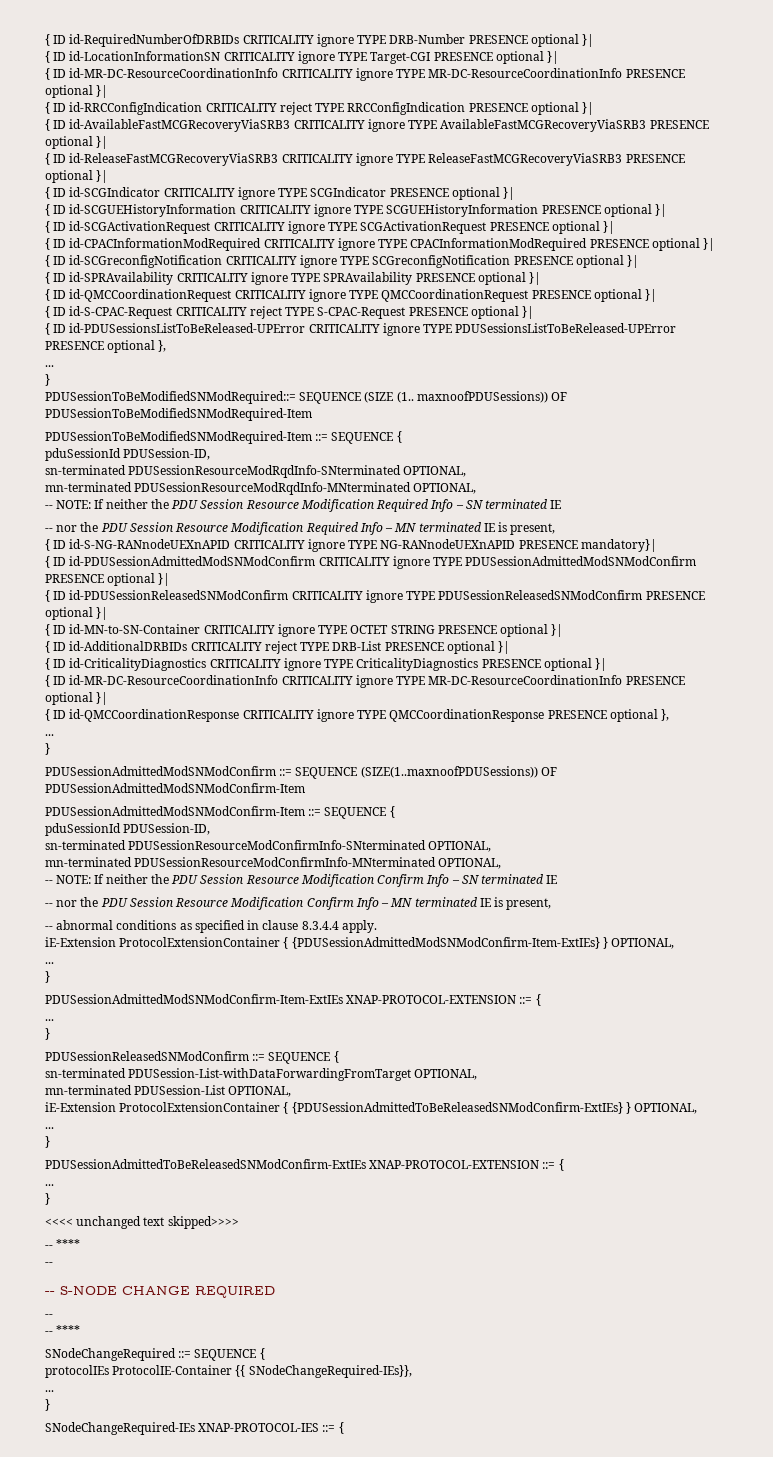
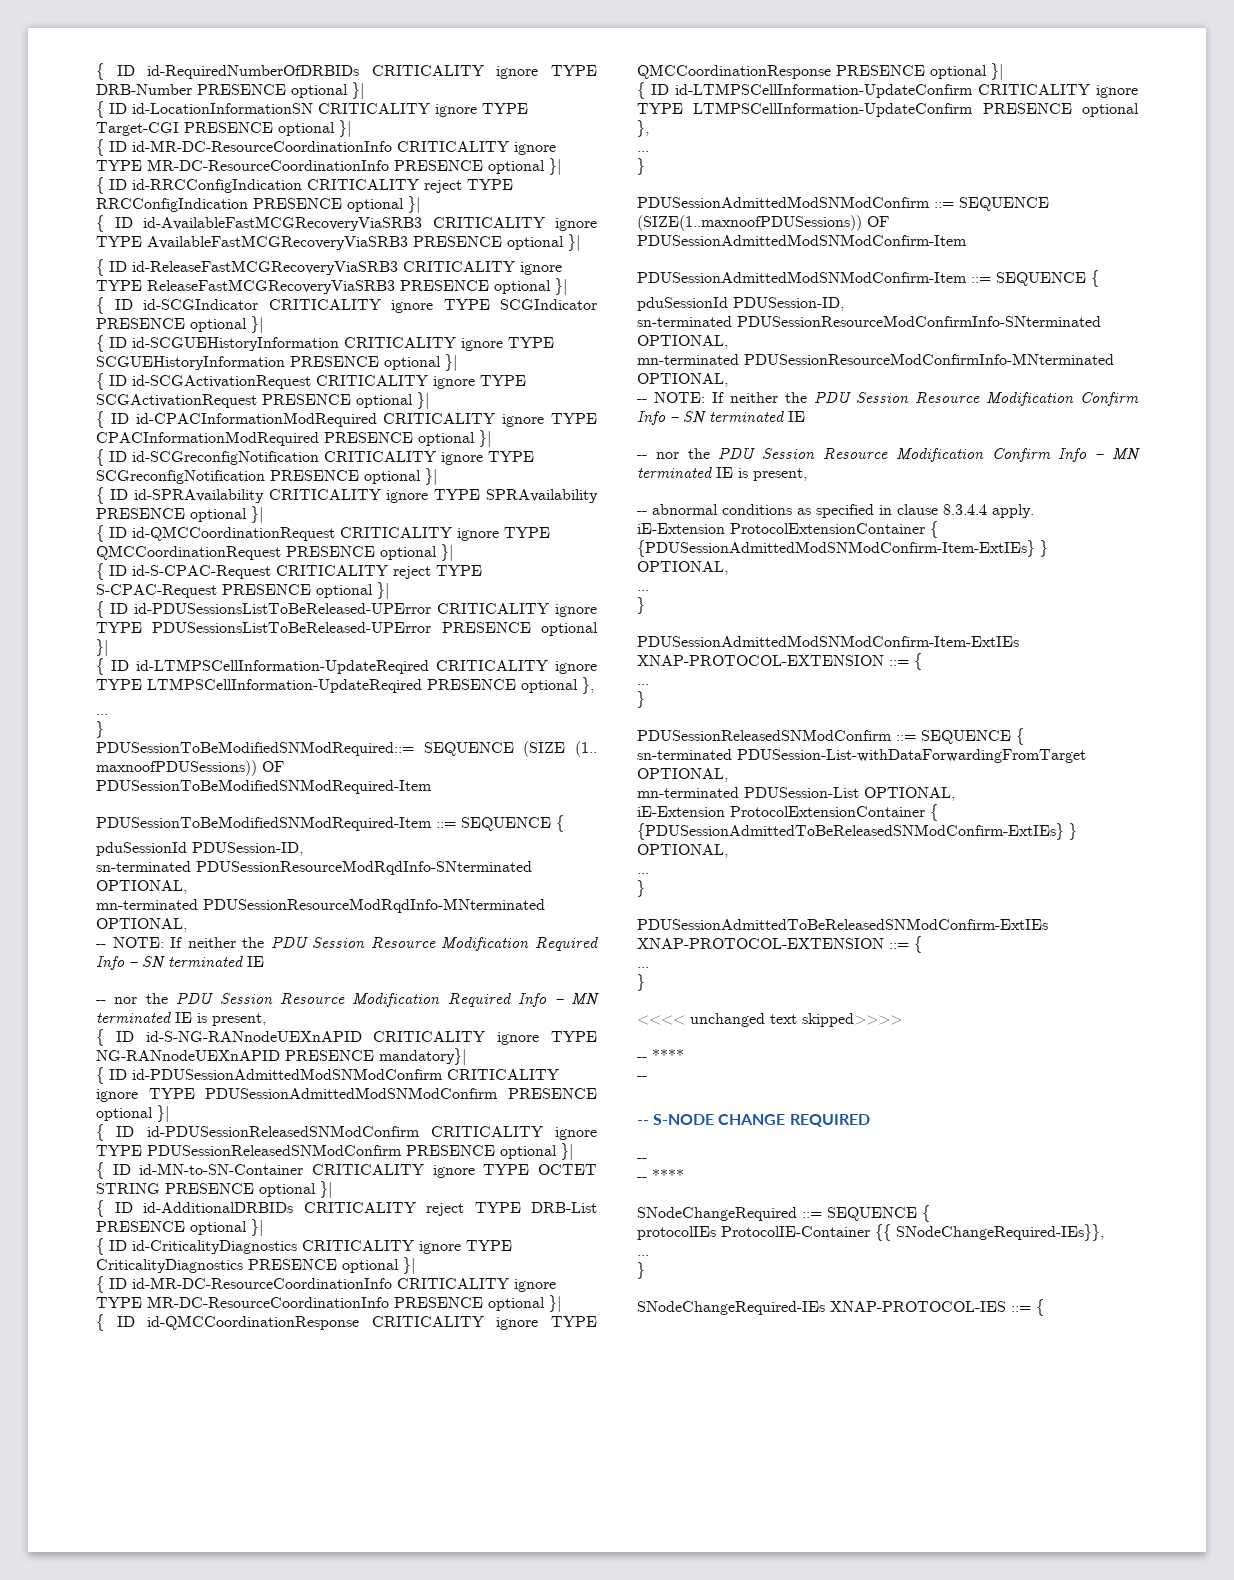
(156, 346) none -> [96,639,108,656] [96,658,597,675] [96,678,578,693] }| // { ID id-LTMPSCellInformation-UpdateReqired CRITICALITY ignore TYPE LTMPSCellInformation-UpdateReqired PRESENCE optional
(658, 715) none -> [991,63,1003,80] [637,82,1138,99] [637,102,1139,117] }| // { ID id-LTMPSCellInformation-UpdateConfirm CRITICALITY ignore TYPE LTMPSCellInformation-UpdateConfirm PRESENCE optional

